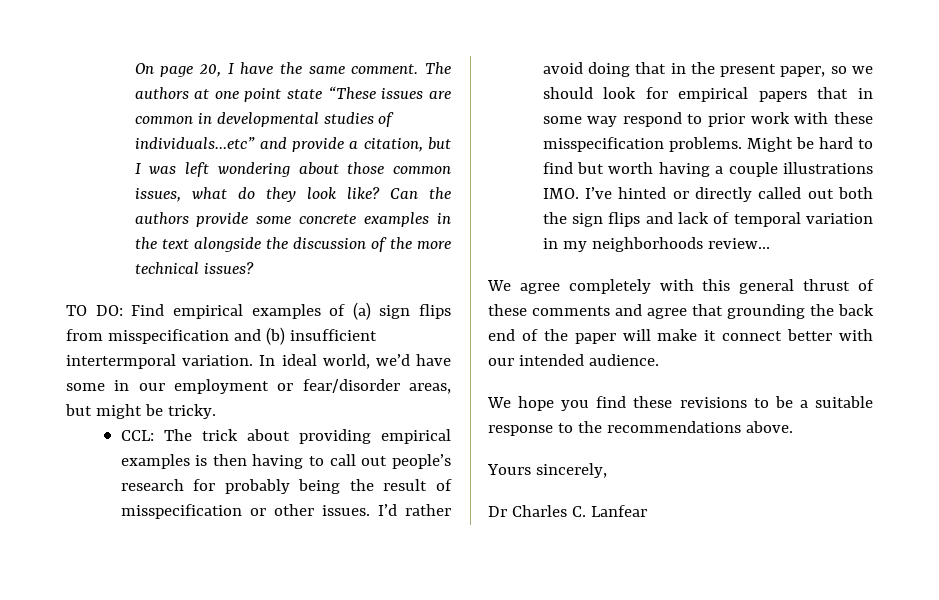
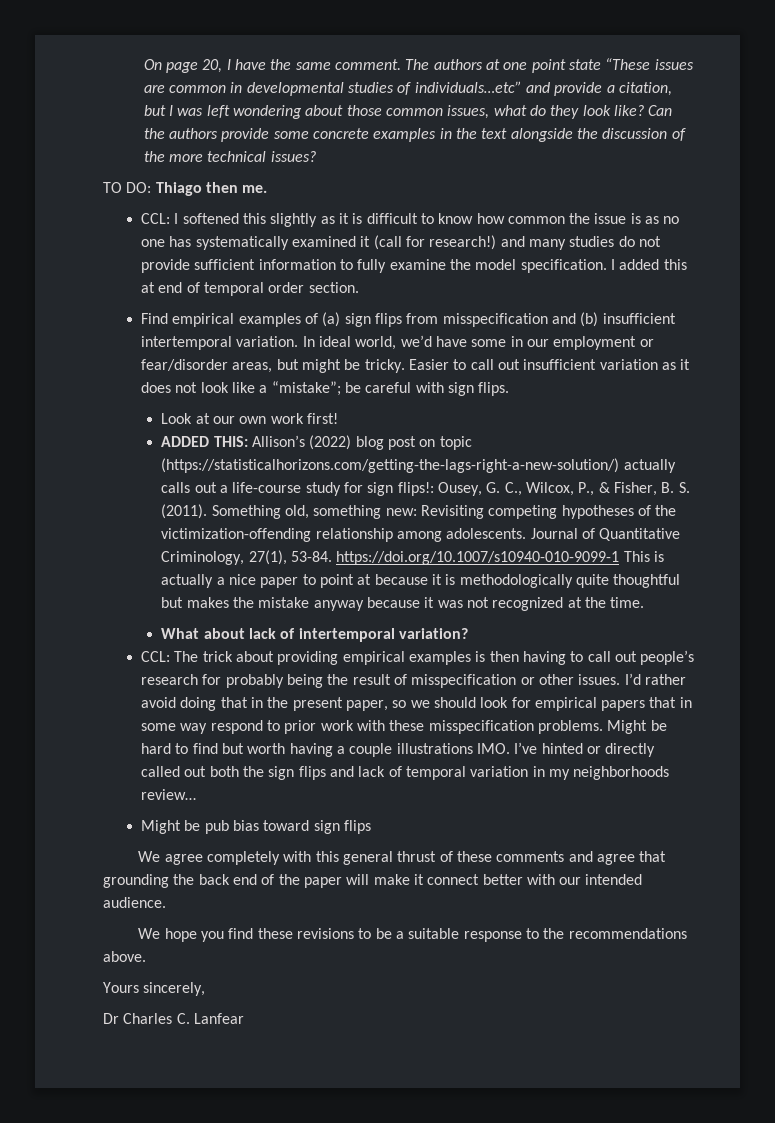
(123, 310) none -> [155,182,268,196] [140,213,680,227] [140,235,661,250] [140,259,687,273] [140,282,359,296] Thiago then me. // CCL: I softened this slightly as it is difficult to know how common the issue is as no one has systematically examined it (call for research!) and many studies do not provide sufficient information to fully examine the model specification. I added this at end of temporal order section. //
[66,354,176,369] intertermporal -> [140,336,232,350] intertemporal
(216, 411) none -> [408,359,691,370] [140,381,510,396] [161,413,338,424] [161,435,472,450] [161,458,676,473] [161,482,690,496] [161,504,677,519] [161,528,681,542] [161,550,664,565] [161,574,681,588] [161,597,645,611] [161,628,468,642] Easier to call out insufficient variation as it does not look like a “mistake”; be careful with sign flips. // Look at our own work first! // ADDED THIS: Allison’s (2022) blog post on topic (https://statisticalhorizons.com/getting-the-lags-right-a-new-solution/) actually calls out a life-course study for sign flips!: Ousey, G. C., Wilcox, P., & Fisher, B. S. (2011). Something old, something new: Revisiting competing hypotheses of the victimization-offending relationship among adolescents. Journal of Quantitative Criminology, 27(1), 53-84. https://doi.org/10.1007/s10940-010-9099-1 This is actually a nice paper to point at because it is methodologically quite thoughtful but makes the mistake anyway because it was not recognized at the time. // What about lack of intertemporal variation?
(770, 243) none -> [140,820,371,834] // Might be pub bias toward sign flips

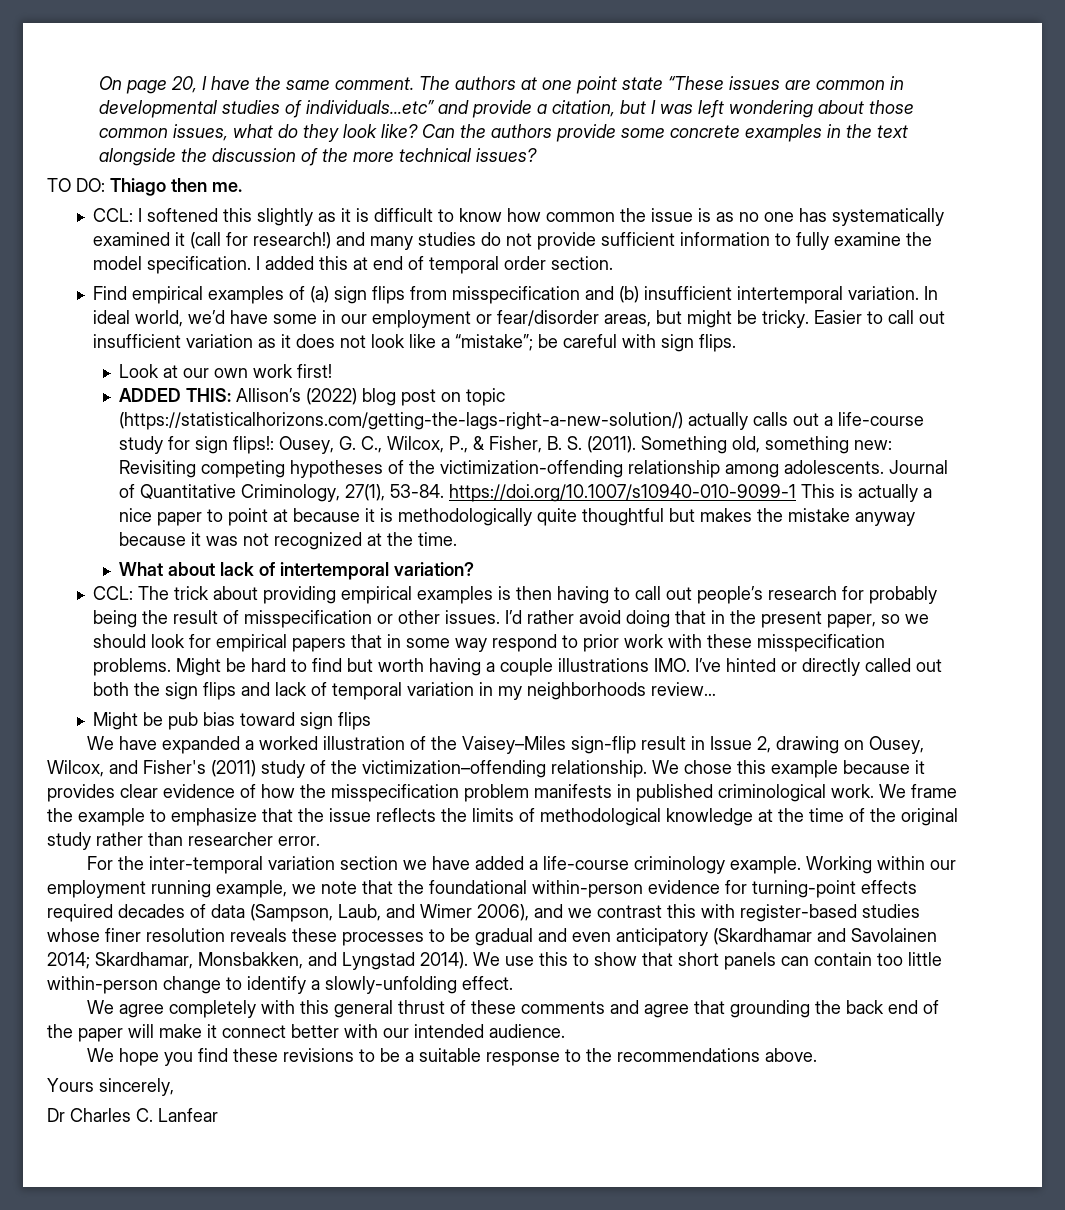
(371, 827) none -> [86,736,924,754] [47,760,925,778] [47,784,957,802] [47,808,958,826] [47,832,320,850] [86,856,956,874] [47,880,917,898] [47,904,920,922] [47,928,937,946] [47,952,942,970] [47,976,513,994] // We have expanded a worked illustration of the Vaisey–Miles sign-flip result in Issue 2, drawing on Ousey, Wilcox, and Fisher's (2011) study of the victimization–offending relationship. We chose this example because it provides clear evidence of how the misspecification problem manifests in published criminological work. We frame the example to emphasize that the issue reflects the limits of methodological knowledge at the time of the original study rather than researcher error. // For the inter-temporal variation section we have added a life-course criminology example. Working within our employment running example, we note that the foundational within-person evidence for turning-point effects required decades of data (Sampson, Laub, and Wimer 2006), and we contrast this with register-based studies whose finer resolution reveals these processes to be gradual and even anticipatory (Skardhamar and Savolainen 2014; Skardhamar, Monsbakken, and Lyngstad 2014). We use this to show that short panels can contain too little within-person change to identify a slowly-unfolding effect.

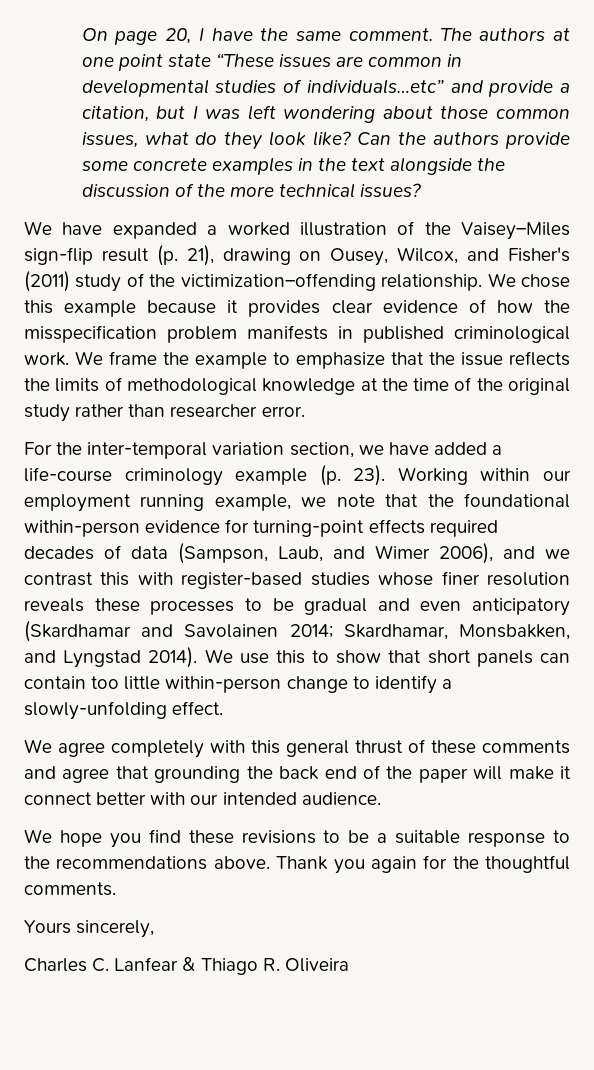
[47,178,242,196] [92,208,944,226] [92,232,932,250] [92,256,613,274] [92,286,938,304] [92,310,945,328] [92,334,736,352] [118,364,332,378] [118,388,505,406] [118,412,924,430] [118,436,892,454] [118,460,948,478] [118,484,932,502] [118,508,915,526] [118,532,457,550] [118,562,474,580] [92,586,937,604] [92,610,929,628] [92,634,885,652] [92,658,942,676] [92,682,716,700] [92,712,371,730] // TO DO: Thiago then me. // CCL: I softened this slightly as it is difficult to know how common the issue is as no one has systematically examined it (call for research!) and many studies do not provide sufficient information to fully examine the model specification. I added this at end of temporal order section. // Find empirical examples of (a) sign flips from misspecification and (b) insufficient intertemporal variation. In ideal world, we’d have some in our employment or fear/disorder areas, but might be tricky. Easier to call out insufficient variation as it does not look like a “mistake”; be careful with sign flips. // Look at our own work first! // ADDED THIS: Allison’s (2022) blog post on topic (https://statisticalhorizons.com/getting-the-lags-right-a-new-solution/) actually calls out a life-course study for sign flips!: Ousey, G. C., Wilcox, P., & Fisher, B. S. (2011). Something old, something new: Revisiting competing hypotheses of the victimization-offending relationship among adolescents. Journal of Quantitative Criminology, 27(1), 53-84. https://doi.org/10.1007/s10940-010-9099-1 This is actually a nice paper to point at because it is methodologically quite thoughtful but makes the mistake anyway because it was not recognized at the time. // What about lack of intertemporal variation? // CCL: The trick about providing empirical examples is then having to call out people’s research for probably being the result of misspecification or other issues. I’d rather avoid doing that in the present paper, so we should look for empirical papers that in some way respond to prior work with these misspecification problems. Might be hard to find but worth having a couple illustrations IMO. I’ve hinted or directly called out both the sign flips and lack of temporal variation in my neighborhoods review… // Might be pub bias toward sign flips -> (422, 190) none
[690,736,771,753] in Issue 2, -> [156,245,214,266] (p. 21),
[339,856,398,870] section -> [289,442,354,458] section,
[729,856,801,874] example. -> [235,465,386,486] example (p. 23).
(817, 1055) none -> [276,855,570,874] [24,882,116,896] Thank you again for the thoughtful comments.
[47,1108,65,1122] Dr -> (155, 929) none
(218, 1115) none -> [182,957,349,975] & Thiago R. Oliveira

